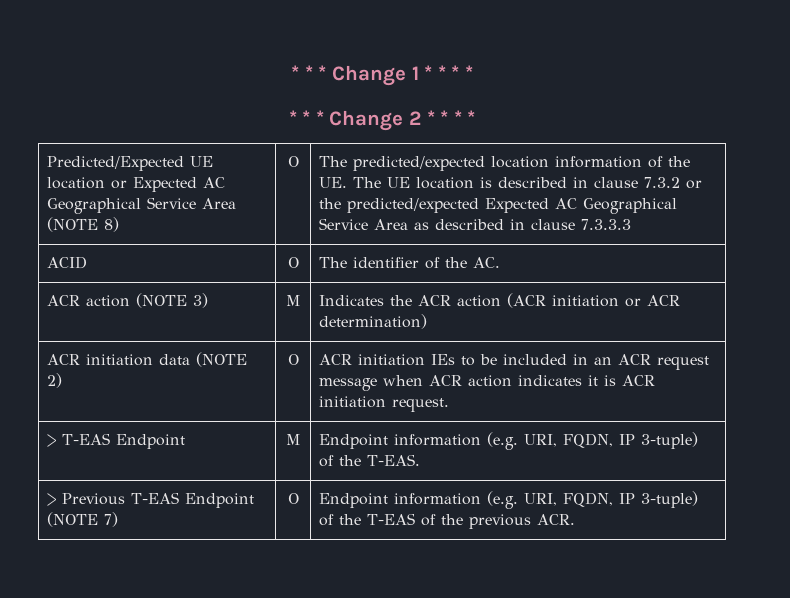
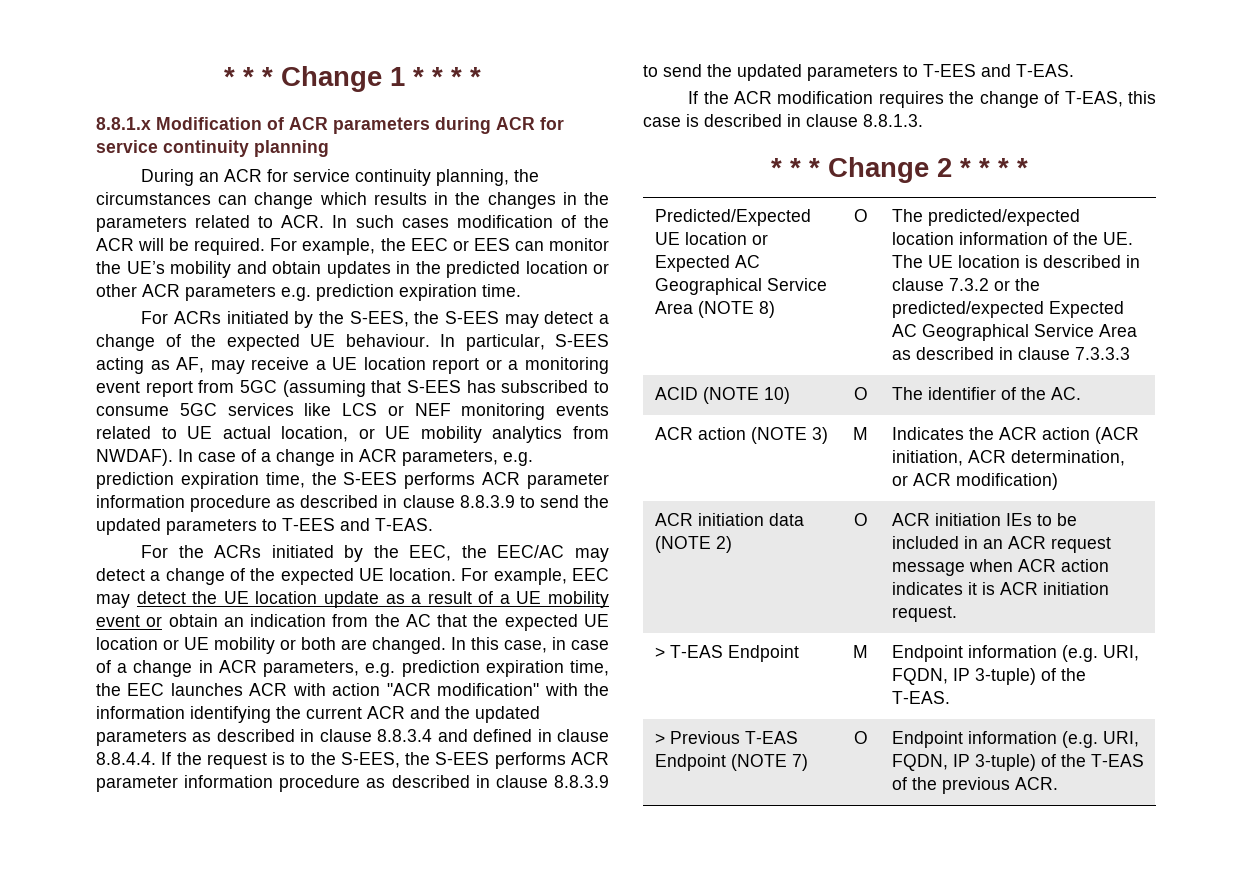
(473, 72) none -> [96,117,564,134] [96,140,329,157] [141,169,540,186] [96,192,609,209] [96,215,609,232] [96,238,609,255] [96,261,609,278] [96,284,521,301] [141,311,609,328] [96,334,609,351] [96,357,609,374] [96,380,609,397] [96,403,609,420] [96,426,609,443] [96,449,533,466] [96,472,609,489] [96,495,609,512] [96,518,433,535] [141,545,609,562] [96,568,609,585] [96,591,609,608] [96,614,609,631] [96,637,609,654] [96,660,609,677] [96,683,610,696] [96,706,540,723] [96,729,610,746] [96,752,609,769] [96,775,610,792] [643,64,1074,81] [688,91,1156,108] [643,114,923,127] // 8.8.1.x Modification of ACR parameters during ACR for service continuity planning // During an ACR for service continuity planning, the circumstances can change which results in the changes in the parameters related to ACR. In such cases modification of the ACR will be required. For example, the EEC or EES can monitor the UE’s mobility and obtain updates in the predicted location or other ACR parameters e.g. prediction expiration time. // For ACRs initiated by the S-EES, the S-EES may detect a change of the expected UE behaviour. In particular, S-EES acting as AF, may receive a UE location report or a monitoring event report from 5GC (assuming that S-EES has subscribed to consume 5GC services like LCS or NEF monitoring events related to UE actual location, or UE mobility analytics from NWDAF). In case of a change in ACR parameters, e.g. prediction expiration time, the S-EES performs ACR parameter information procedure as described in clause 8.8.3.9 to send the updated parameters to T-EES and T-EAS. // For the ACRs initiated by the EEC, the EEC/AC may detect a change of the expected UE location. For example, EEC may detect the UE location update as a result of a UE mobility event or obtain an indication from the AC that the expected UE location or UE mobility or both are changed. In this case, in case of a change in ACR parameters, e.g. prediction expiration time, the EEC launches ACR with action "ACR modification" with the information identifying the current ACR and the updated parameters as described in clause 8.8.3.4 and defined in clause 8.8.4.4. If the request is to the S-EES, the S-EES performs ACR parameter information procedure as described in clause 8.8.3.9 to send the updated parameters to T-EES and T-EAS. // If the ACR modification requires the change of T-EAS, this case is described in clause 8.8.1.3.
(88, 262) none -> [702,387,790,404] (NOTE 10)
[552,295,620,307] initiation -> [891,450,1125,466] initiation, ACR determination,
[319,314,428,329] determination) -> [955,473,1058,490] modification)

